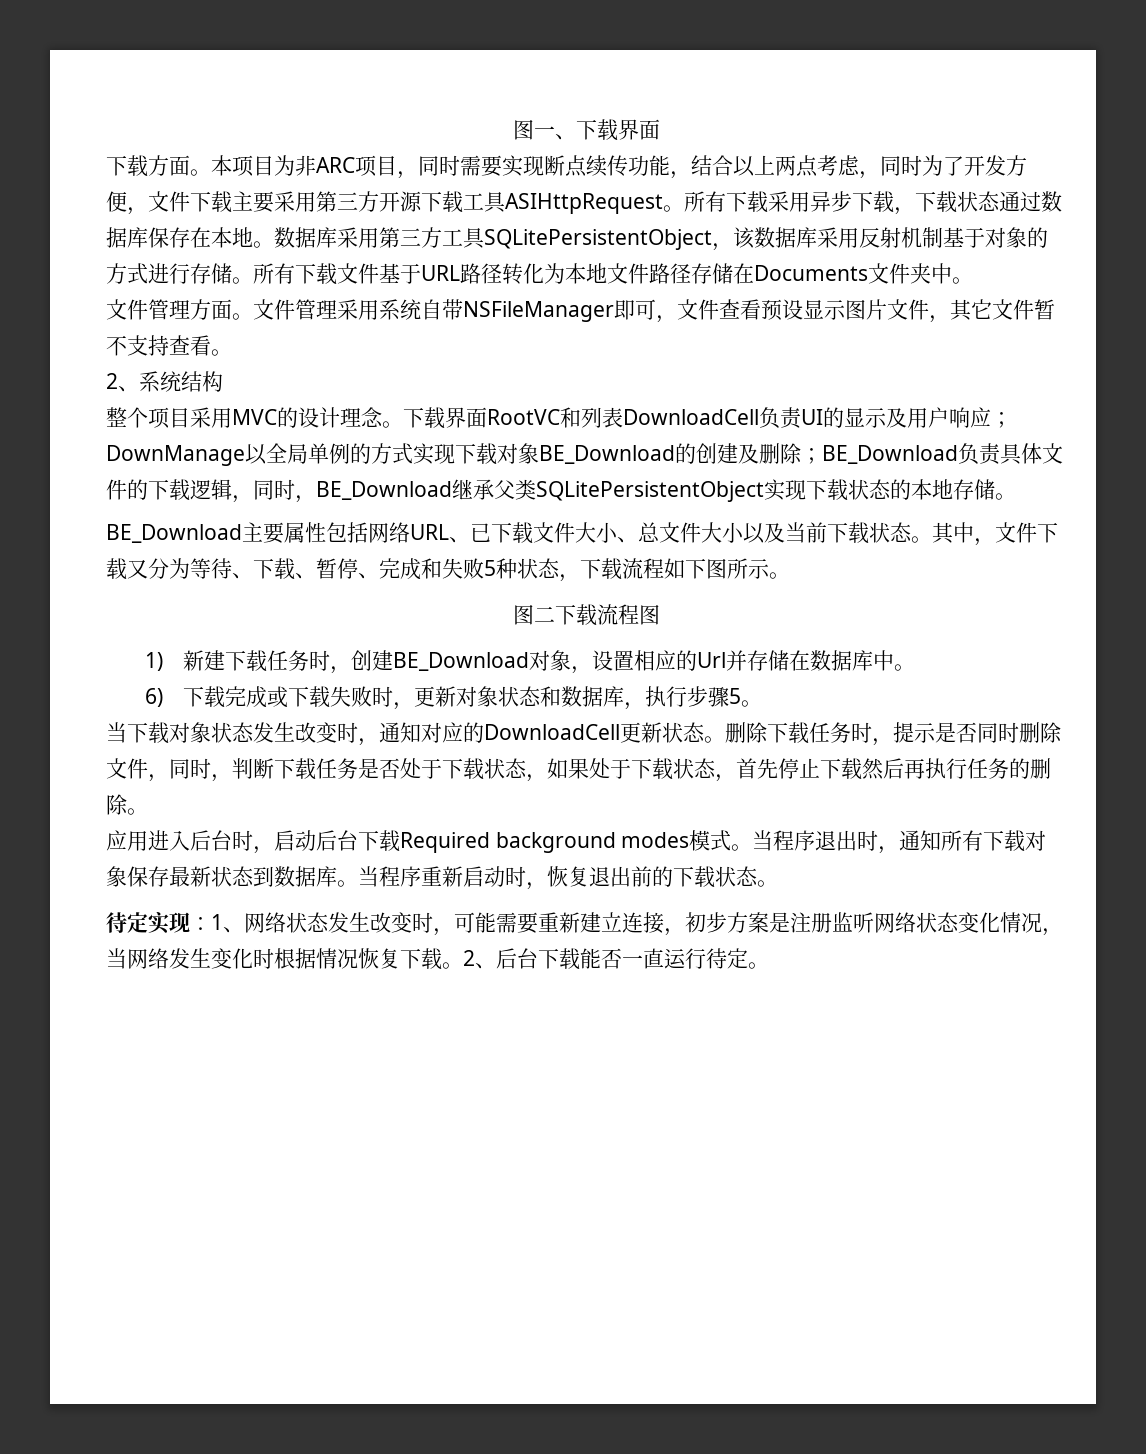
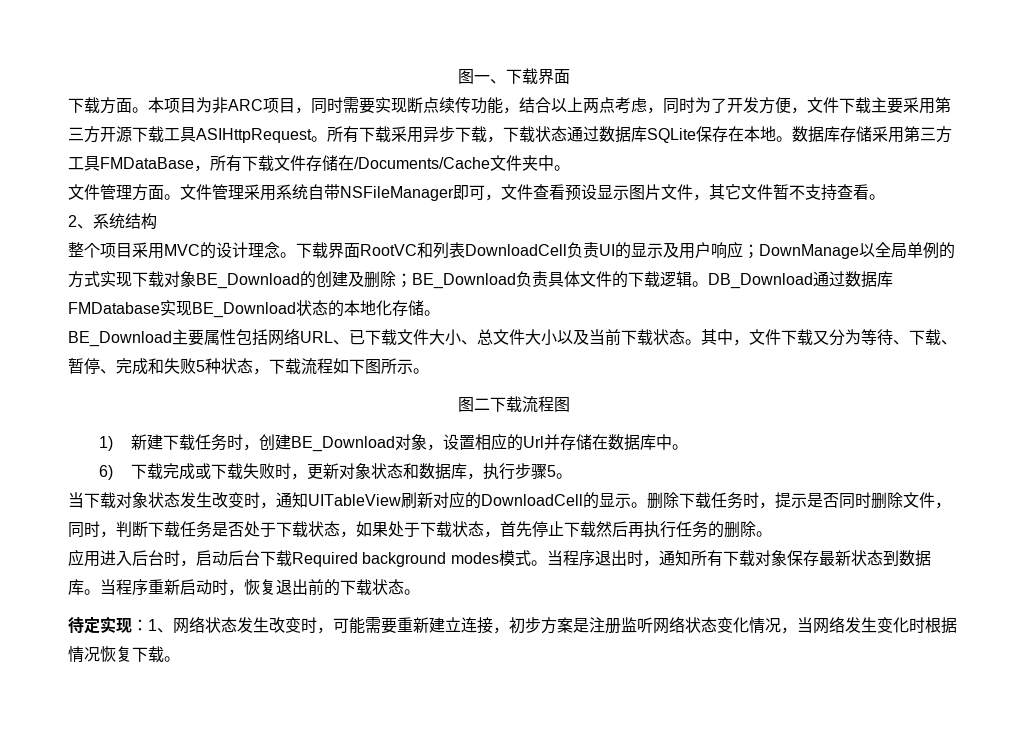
(148, 237) none -> [647,128,696,143] SQLite
(337, 237) none -> [840,126,872,142] 存储
[484,227,1048,251] [106,263,868,285] SQLitePersistentObject，该数据库采用反射机制基于对象的方式进行存储。所有下载文件基于URL路径转化为本地文件路径存储在Documents -> [100,155,490,172] FMDataBase，所有下载文件存储在/Documents/Cache
[232,479,848,503] ，同时，BE_Download继承父类SQLitePersistentObject实现下载 -> [692,271,893,289] [68,300,296,318] 。DB_Download通过数据库FMDatabase实现BE_Download
(953, 489) none -> [376,300,392,316] 化
(421, 732) none -> [308,492,433,508] UITableView刷新
[620,722,705,743] 更新状态 -> [583,492,631,509] 的显示
[463,948,769,970] 2、后台下载能否一直运行待定。 -> (180, 659) none

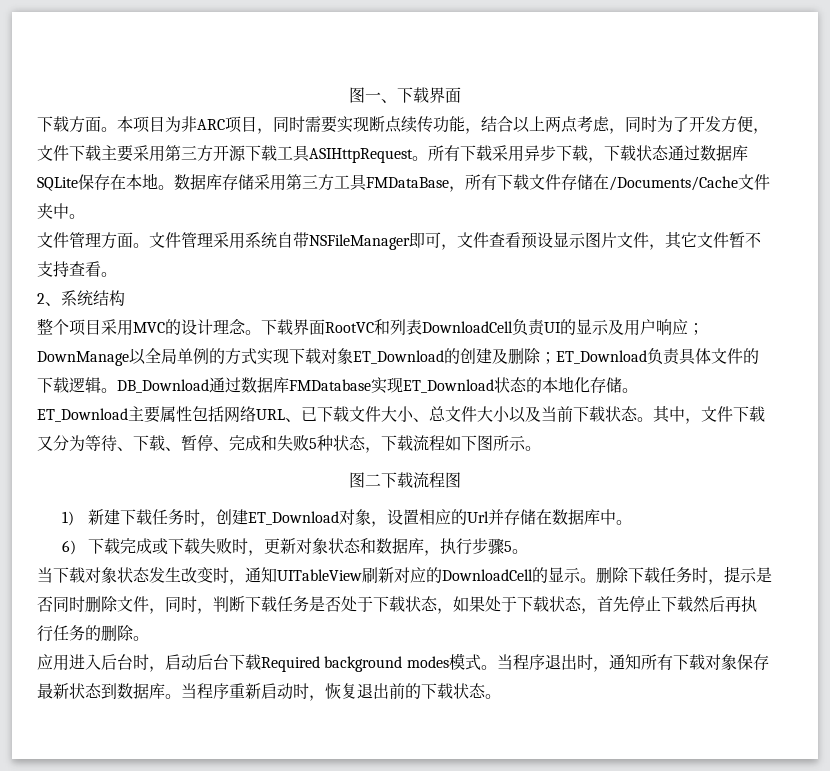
[196,273,300,289] BE_Download -> [353,350,444,364] ET_Download
[412,273,516,289] BE_Download -> [556,350,647,364] ET_Download
[192,302,296,318] BE_Download -> [403,379,494,393] ET_Download
[68,331,172,347] BE_Download -> [37,408,128,422] ET_Download
[290,436,395,452] BE_Download -> [247,511,339,525] ET_Download
[68,616,957,634] [68,646,180,663] // 待定实现：1、网络状态发生改变时，可能需要重新建立连接，初步方案是注册监听网络状态变化情况，当网络发生变化时根据情况恢复下载。 -> (501, 696) none

